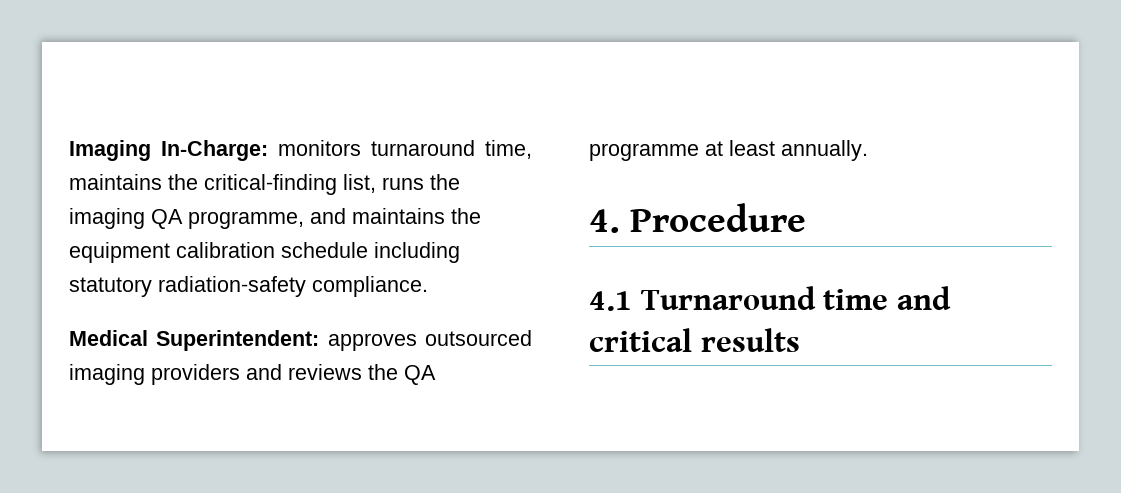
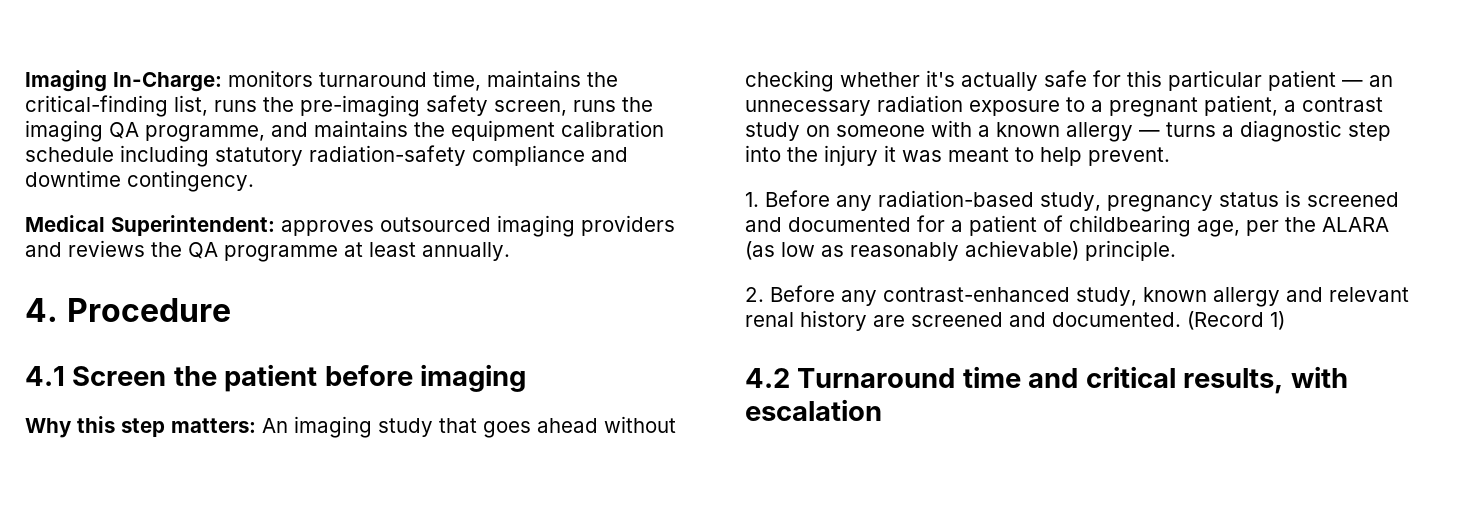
(460, 182) none -> [300,95,653,117] pre-imaging safety screen, runs the
[312,276,428,297] compliance. -> [472,145,628,166] [25,170,254,192] compliance and downtime contingency.
(632, 301) none -> [72,364,527,392] [25,416,676,438] [745,70,1393,92] [745,95,1383,117] [745,120,1391,142] [745,145,1170,166] [745,190,1399,212] [745,215,1389,237] [745,240,1176,261] [745,285,1409,307] [745,310,1285,331] [745,368,790,388] Screen the patient before imaging // Why this step matters: An imaging study that goes ahead without checking whether it's actually safe for this particular patient — an unnecessary radiation exposure to a pregnant patient, a contrast study on someone with a known allergy — turns a diagnostic step into the injury it was meant to help prevent. // 1. Before any radiation-based study, pregnancy status is screened and documented for a patient of childbearing age, per the ALARA (as low as reasonably achievable) principle. // 2. Before any contrast-enhanced study, known allergy and relevant renal history are screened and documented. (Record 1) // 4.2
[700,328,800,352] results -> [1183,366,1348,394] [745,399,882,421] results, with escalation

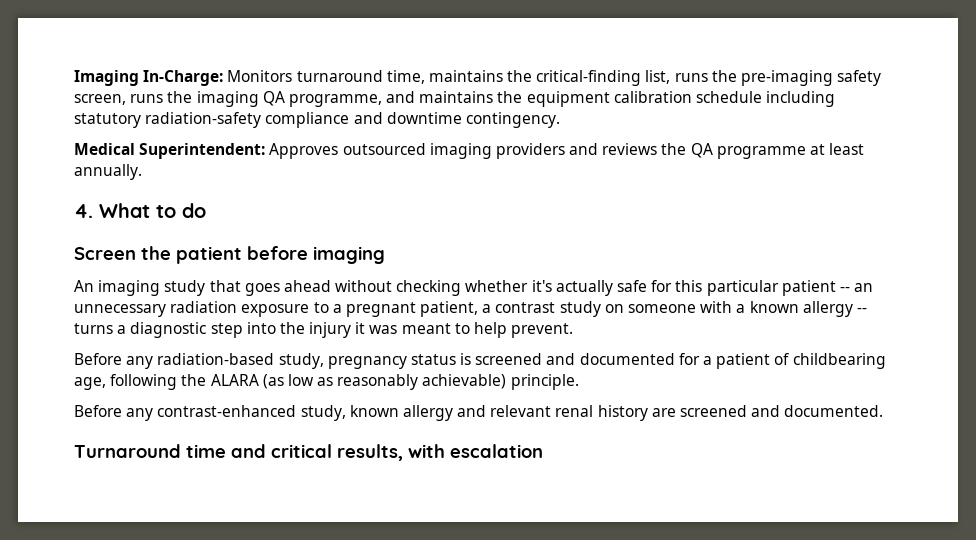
[228,70,313,87] monitors -> [227,70,293,82] Monitors
[281,220,374,236] approves -> [269,143,339,159] Approves
[66,298,231,322] [25,366,65,386] Procedure // 4.1 -> [99,203,206,218] What to do //
[25,416,256,438] Why this step matters: -> (385, 255) none
[1342,80,1363,87] — -> [839,287,850,292] --
[1139,130,1160,137] — -> [856,308,867,313] --
[745,192,759,207] 1. -> (574, 330) none
[1246,220,1279,236] per -> [110,374,178,390] following
[745,287,764,302] 2. -> (579, 382) none
[1187,311,1285,330] [745,368,790,388] (Record 1) // 4.2 -> (884, 411) //

